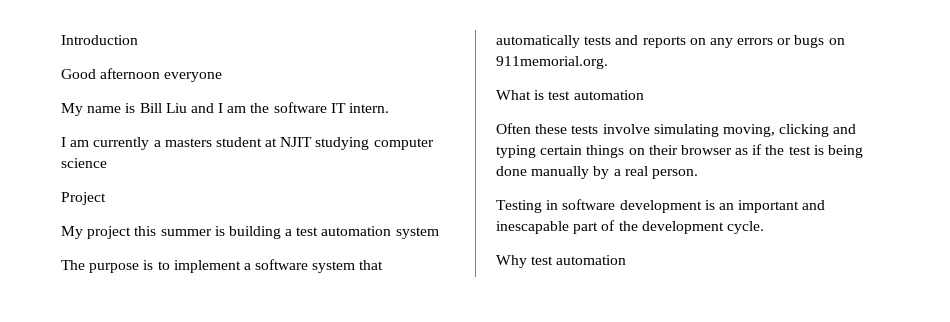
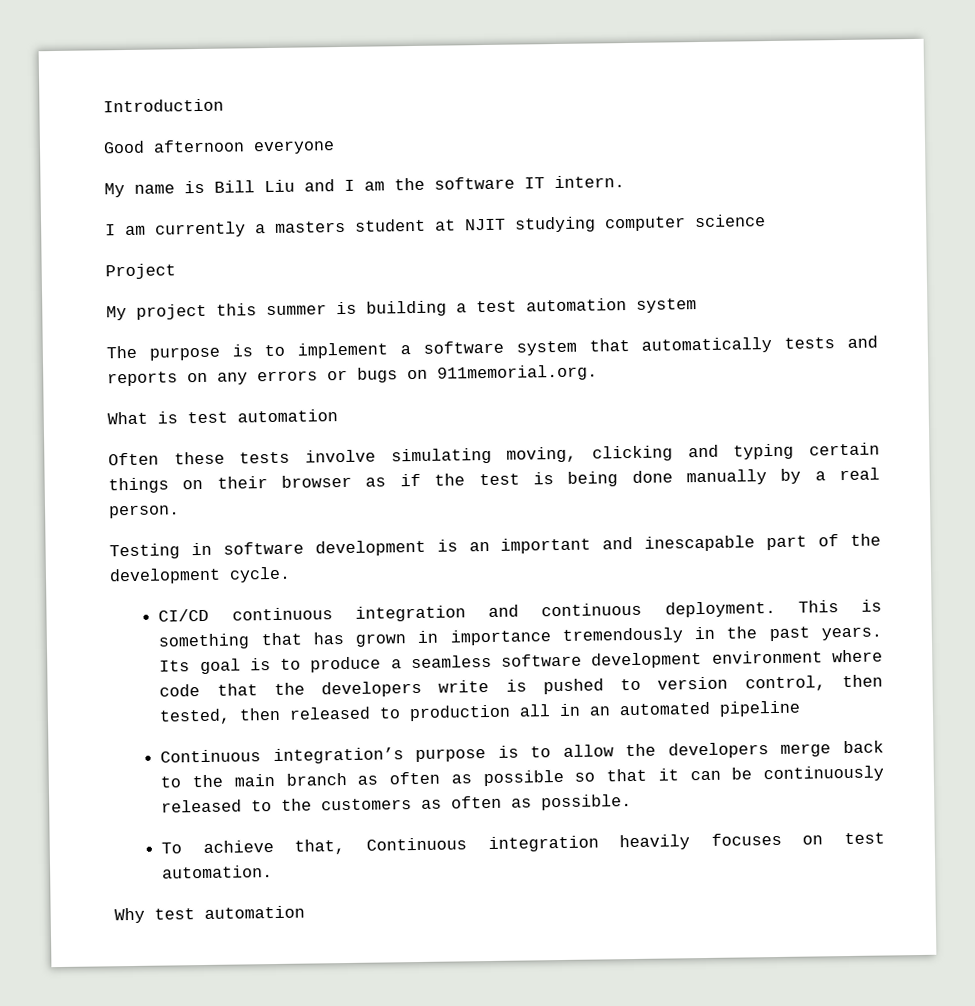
(764, 227) none -> [158,599,882,622] [158,626,882,650] [159,649,883,675] [159,674,883,698] [159,700,801,725] [160,740,885,765] [160,765,885,788] [161,794,633,813] [161,832,885,855] [162,865,274,879] // CI/CD continuous integration and continuous deployment. This is something that has grown in importance tremendously in the past years. Its goal is to produce a seamless software development environment where code that the developers write is pushed to version control, then tested, then released to production all in an automated pipeline // Continuous integration’s purpose is to allow the developers merge back to the main branch as often as possible so that it can be continuously released to the customers as often as possible. // To achieve that, Continuous integration heavily focuses on test automation.

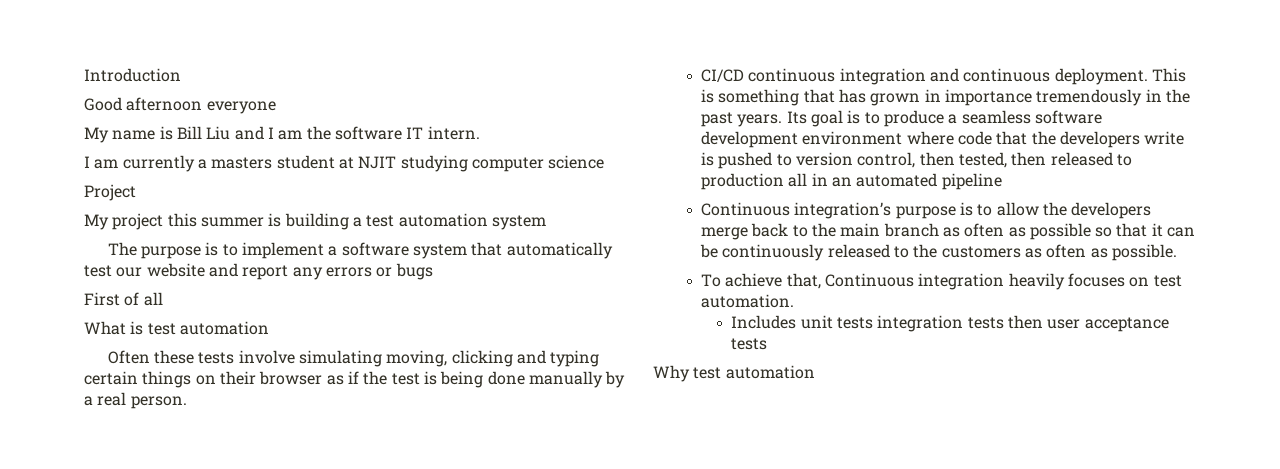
[784,335,879,349] [107,371,208,387] tests and reports on -> [84,263,289,280] test our website and report
[407,364,598,382] on 911memorial.org. -> [84,292,163,306] // First of all
[109,533,881,560] [109,566,291,585] // Testing in software development is an important and inescapable part of the development cycle. -> (187, 402) none
(274, 872) none -> [731,315,1169,332] [731,338,768,350] // Includes unit tests integration tests then user acceptance tests

